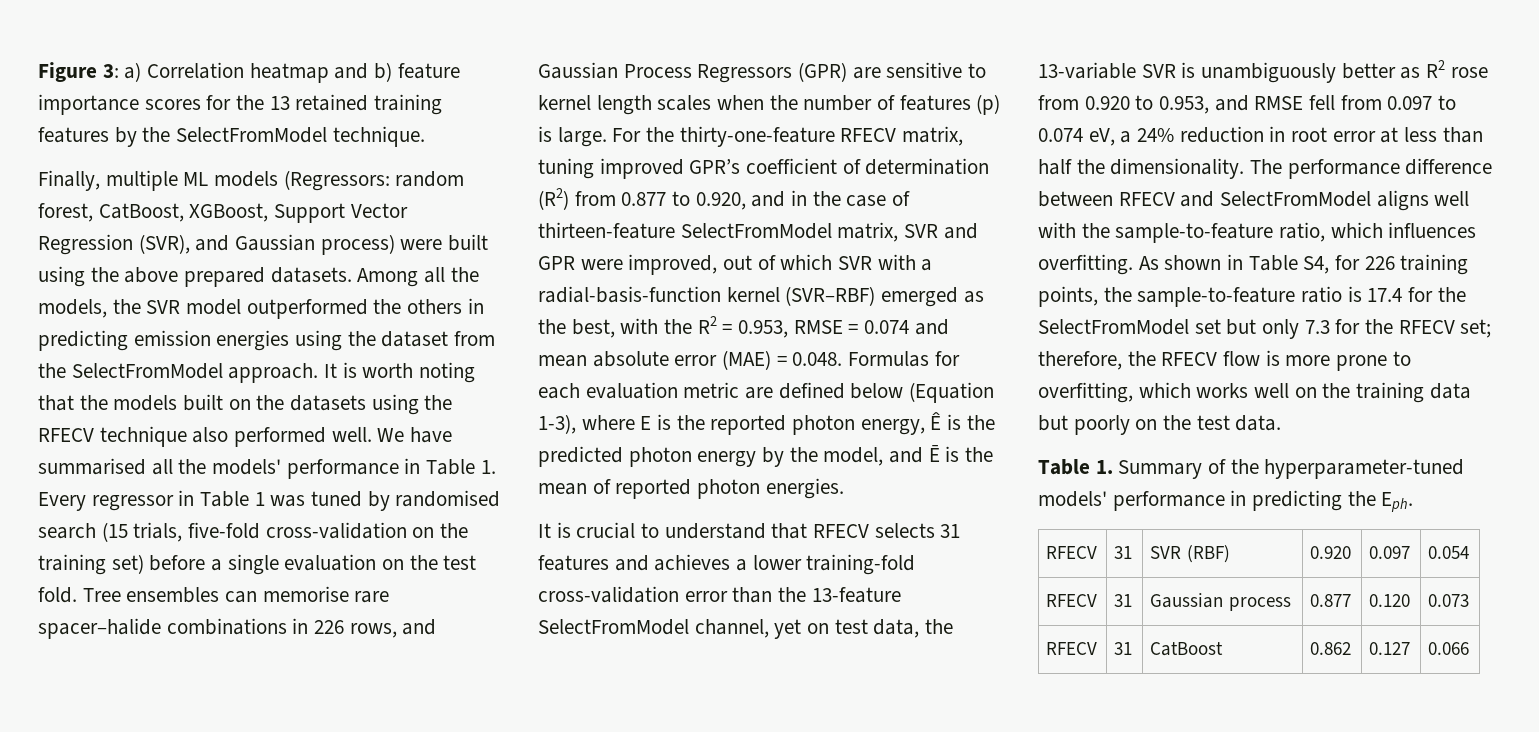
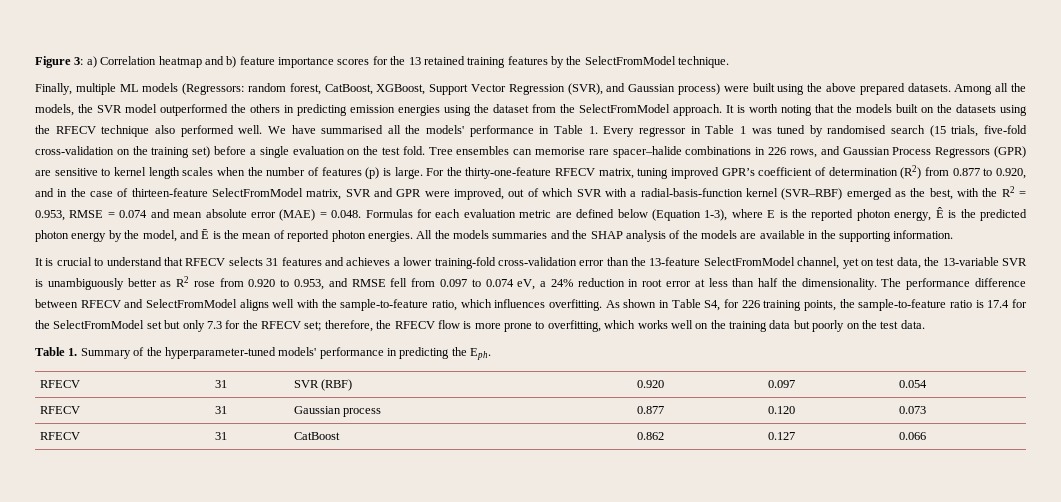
(844, 488) none -> [416,230,954,242] All the models summaries and the SHAP analysis of the models are available in the supporting information.

